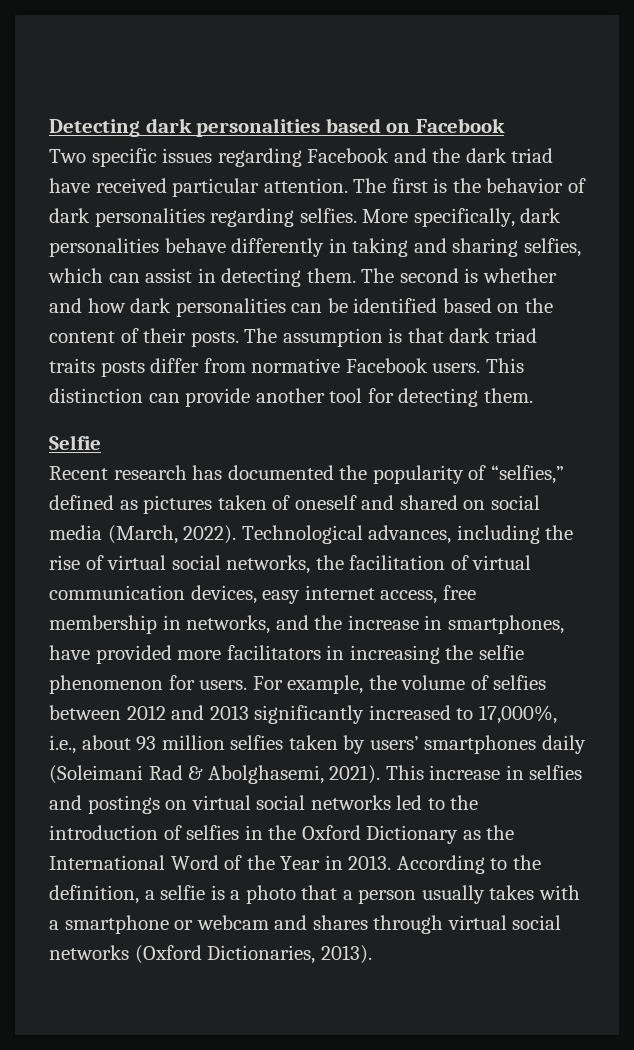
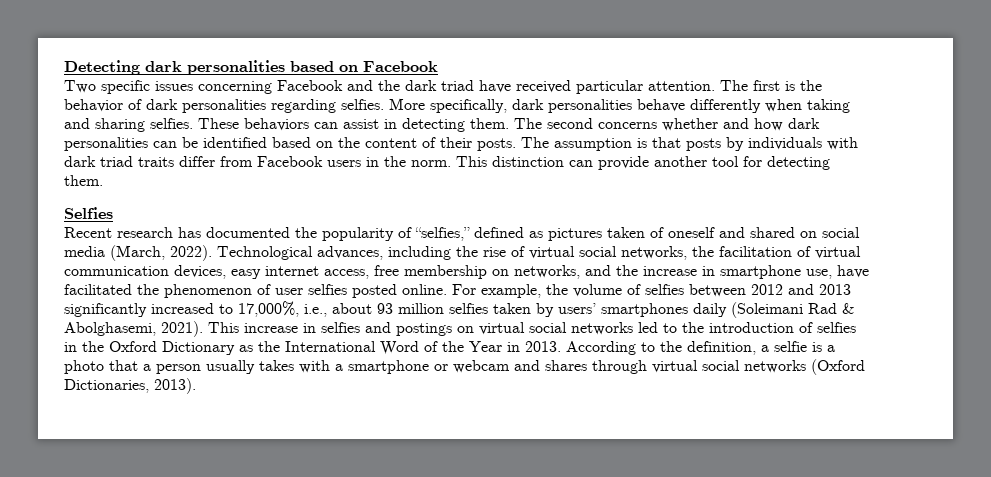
[217,148,302,167] regarding -> [198,81,272,94] concerning
[328,238,347,253] in -> [765,99,802,112] when
[523,238,581,257] [48,268,103,283] selfies, which -> [150,118,309,131] selfies. These behaviors
[464,268,479,283] is -> [598,122,657,129] concerns
(444, 335) none -> [686,137,858,151] posts by individuals with
[100,361,145,377] posts -> (174, 162) none
[251,358,481,373] normative Facebook users. -> [257,156,451,167] Facebook users in the norm.
[49,435,101,450] Selfie -> [64,207,113,219] Selfies
[162,615,181,630] in -> [492,269,509,276] on
[447,615,564,634] [49,645,524,664] [49,675,248,694] smartphones, have provided more facilitators in increasing the selfie phenomenon for users. -> [720,265,869,279] [64,284,447,298] smartphone use, have facilitated the phenomenon of user selfies posted online.

